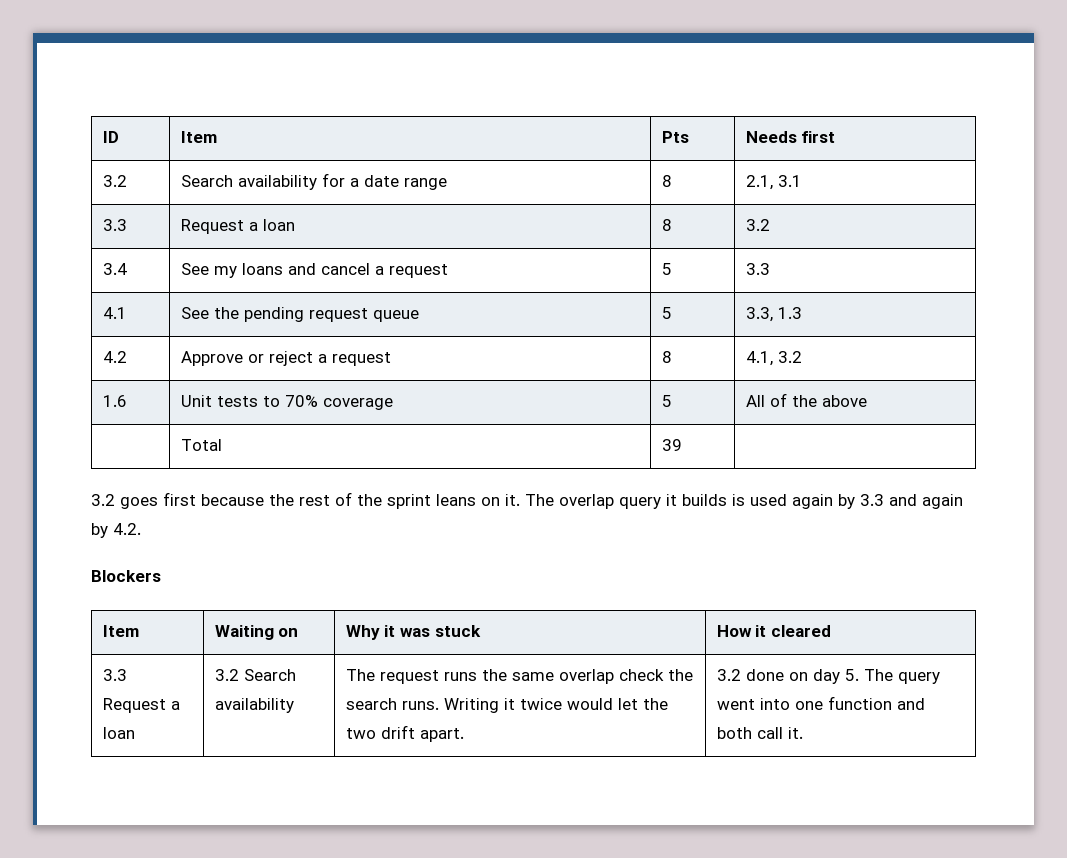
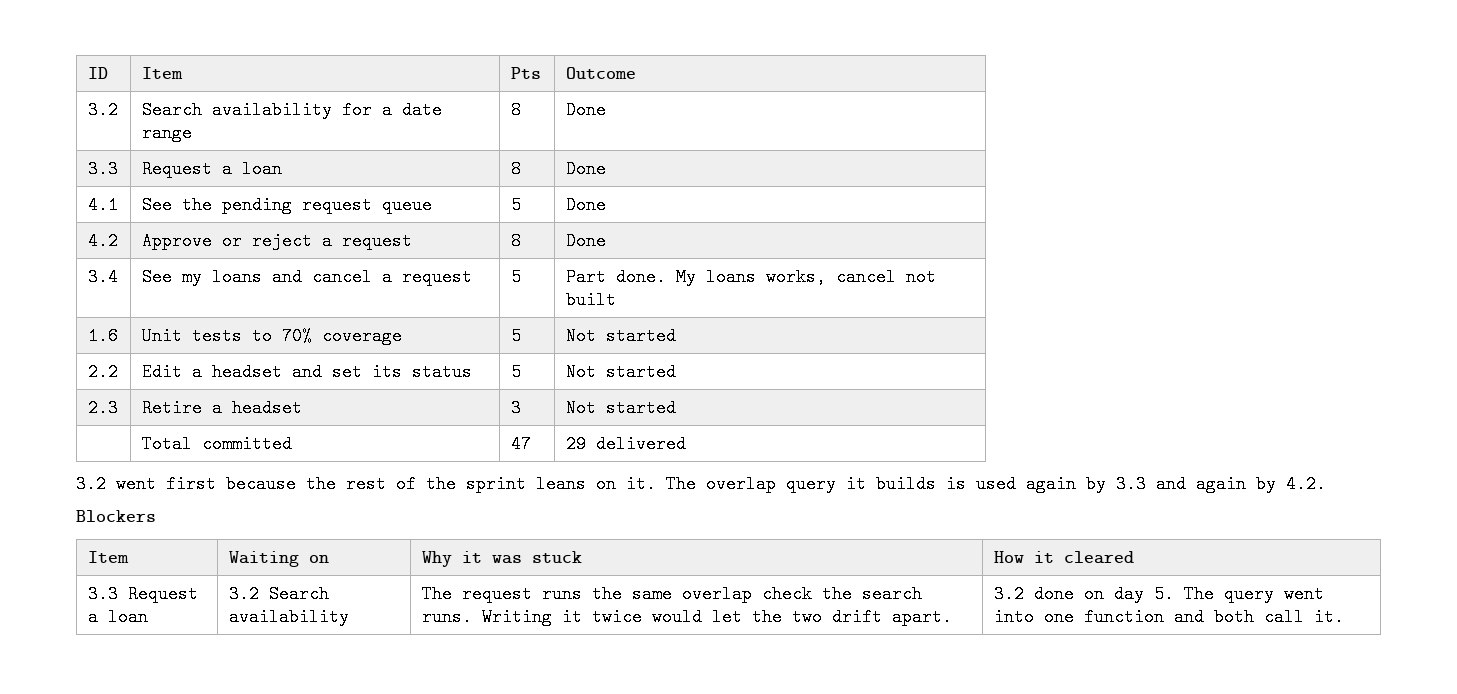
[745,131,836,143] Needs first -> [565,67,636,79] Outcome
[745,175,802,190] 2.1, 3.1 -> [565,101,606,119] Done
[745,219,770,231] 3.2 -> [565,160,606,178] [87,196,118,214] [141,196,432,214] [510,196,521,214] [565,196,606,214] [87,232,118,250] [141,232,412,250] [510,232,521,250] [565,232,606,250] Done // 4.1 | See the pending request queue | 5 | Done // 4.2 | Approve or reject a request | 8 | Done
[745,263,770,275] [102,307,127,319] [180,307,419,322] [661,307,672,319] [745,307,802,322] [102,351,127,363] [180,351,391,366] [661,351,672,363] [745,351,802,366] 3.3 // 4.1 | See the pending request queue | 5 | 3.3, 1.3 // 4.2 | Approve or reject a request | 8 | 4.1, 3.2 -> [565,268,936,286] [565,291,616,309] Part done. My loans works, cancel not built
[745,393,867,407] [180,439,222,451] [661,439,682,451] [91,494,158,509] All of the above // | Total | 39 | // 3.2 goes -> [565,327,676,345] [87,363,118,381] [141,363,472,381] [510,363,521,381] [565,363,676,381] [87,399,118,417] [141,399,302,417] [510,399,521,417] [565,399,676,417] [141,435,292,453] [510,435,531,453] [565,435,686,453] [76,475,156,493] Not started // 2.2 | Edit a headset and set its status | 5 | Not started // 2.3 | Retire a headset | 3 | Not started // | Total committed | 47 | 29 delivered // 3.2 went

